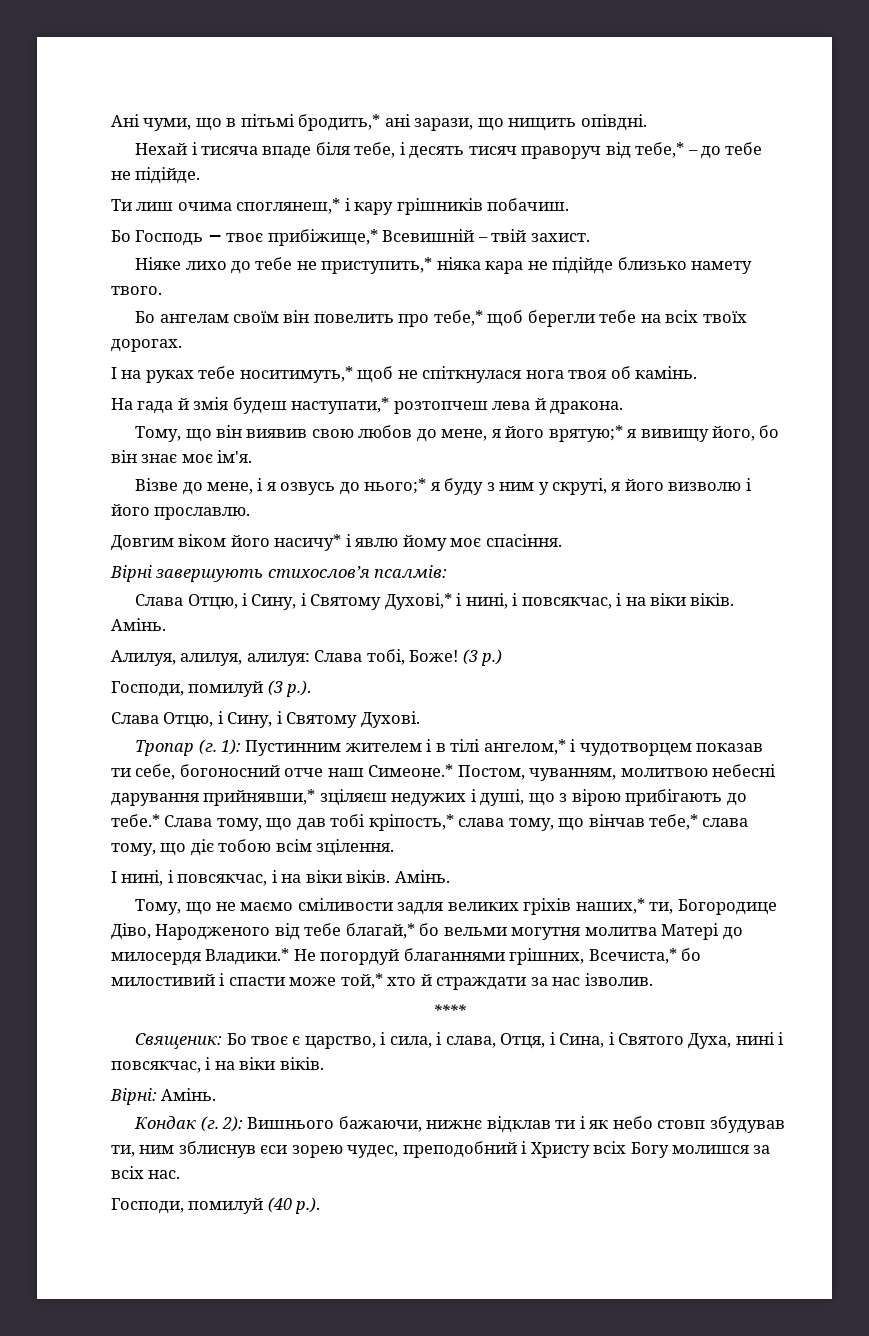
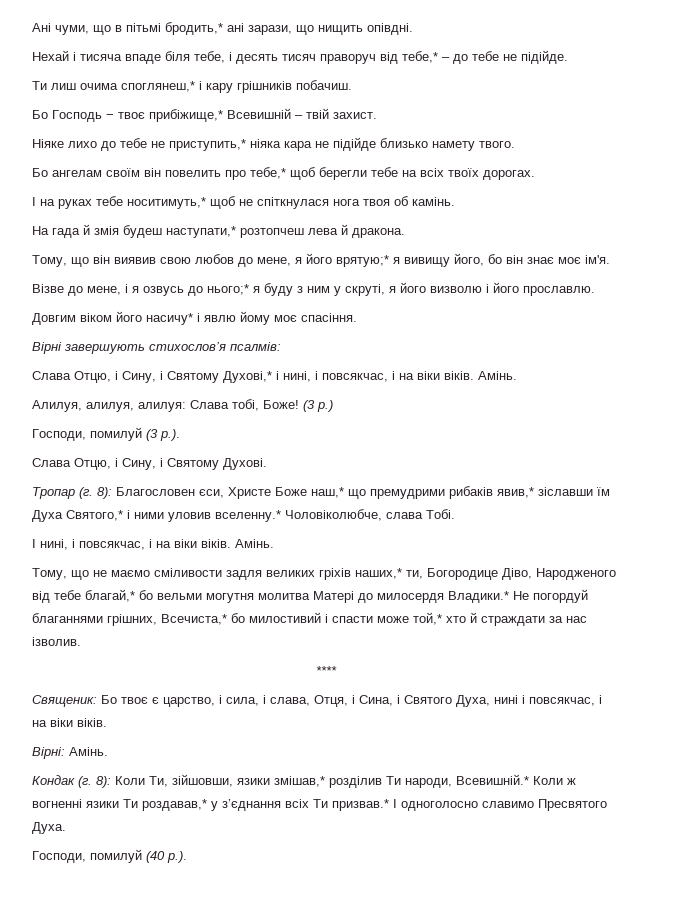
[220,739,764,756] [111,764,777,781] [111,789,747,806] [111,814,749,831] [111,839,395,856] 1): Пустинним жителем і в тілі ангелом,* і чудотворцем показав ти себе, богоносний отче наш Симеоне.* Постом, чуванням, молитвою небесні дарування прийнявши,* зціляєш недужих і душі, що з вірою прибігають до тебе.* Слава тому, що дав тобі кріпость,* слава тому, що вінчав тебе,* слава тому, що діє тобою всім зцілення. -> [97,486,610,499] [32,509,455,522] 8): Благословен єси, Христе Боже наш,* що премудрими рибаків явив,* зіславши їм Духа Святого,* і ними уловив вселенну.* Чоловіколюбче, слава Тобі.
[221,1116,785,1133] [111,1141,771,1158] [111,1166,181,1179] 2): Вишнього бажаючи, нижнє відклав ти і як небо стовп збудував ти, ним зблиснув єси зорею чудес, преподобний і Христу всіх Богу молишся за всіх нас. -> [96,774,576,788] [32,799,607,811] [32,822,66,834] 8): Коли Ти, зійшовши, язики змішав,* розділив Ти народи, Всевишній.* Коли ж вогненні язики Ти роздавав,* у з’єднання всіх Ти призвав.* I одноголосно славимо Пресвятого Духа.

